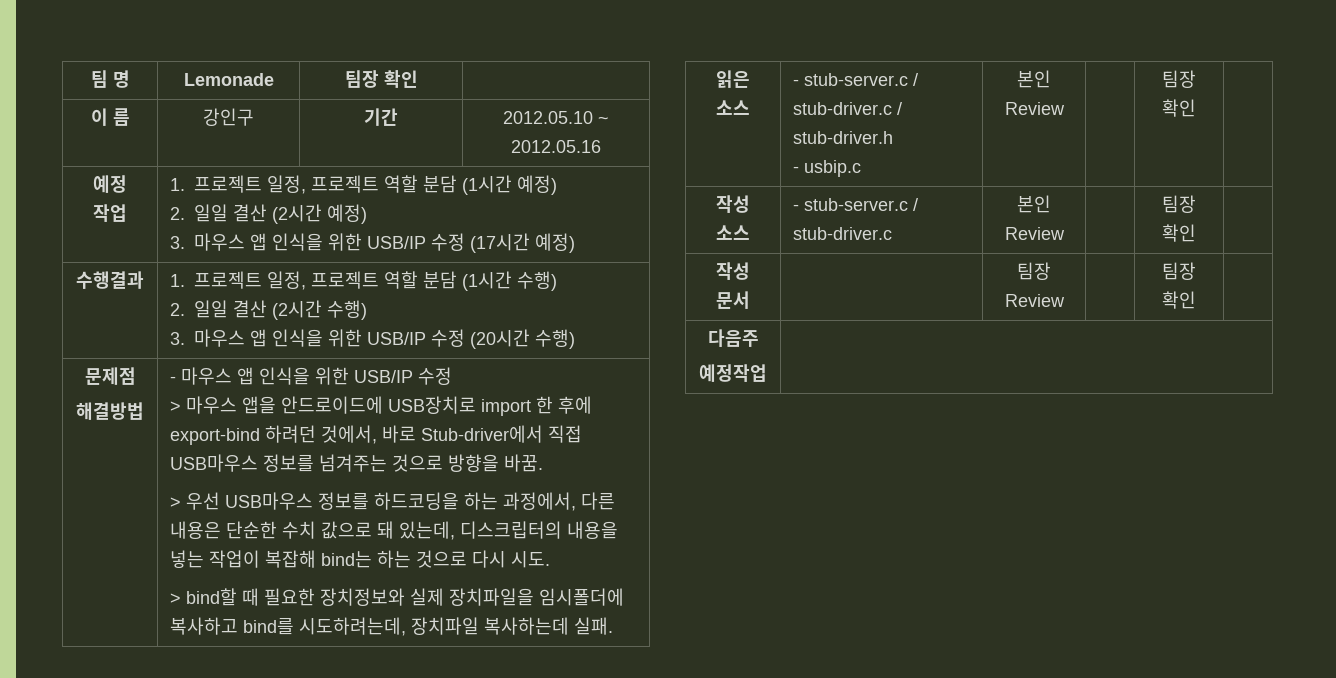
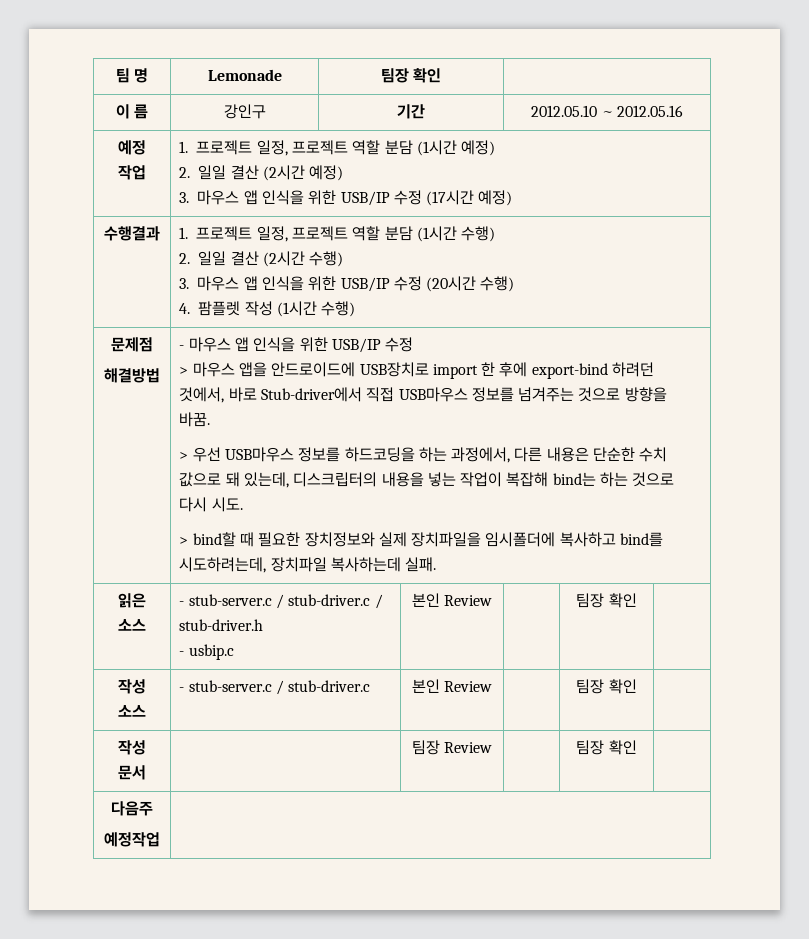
(576, 339) none -> [179,301,356,317] // 4. 팜플렛 작성 (1시간 수행)

